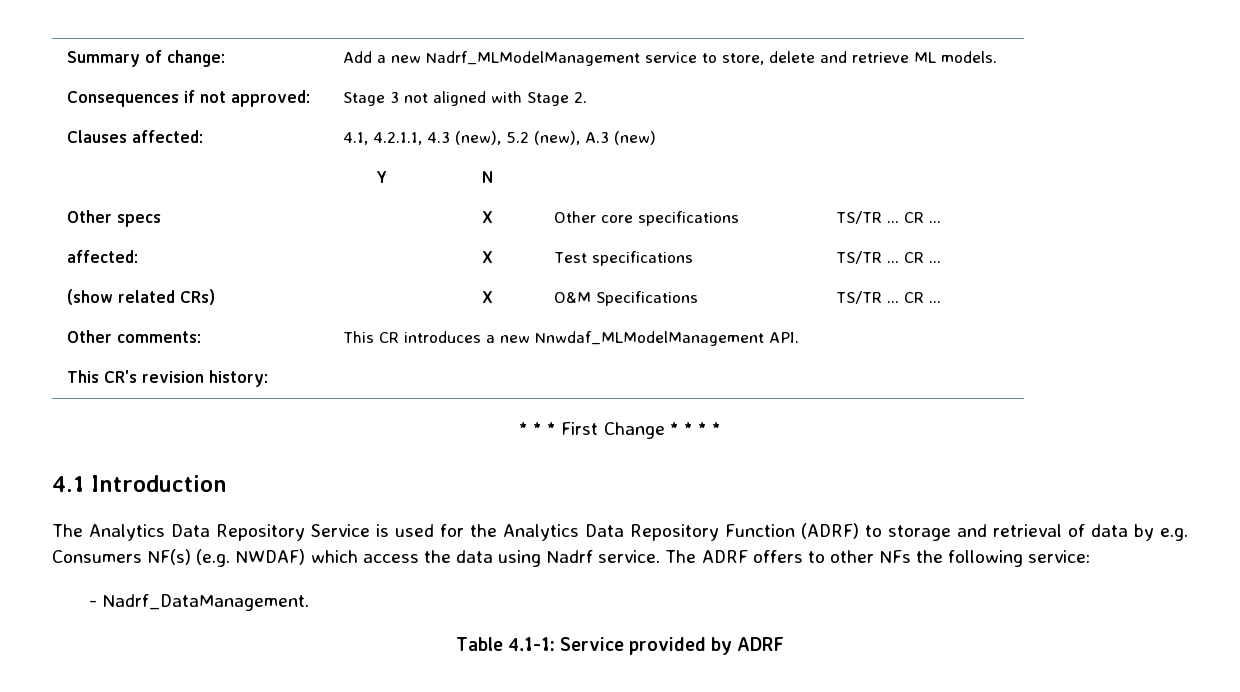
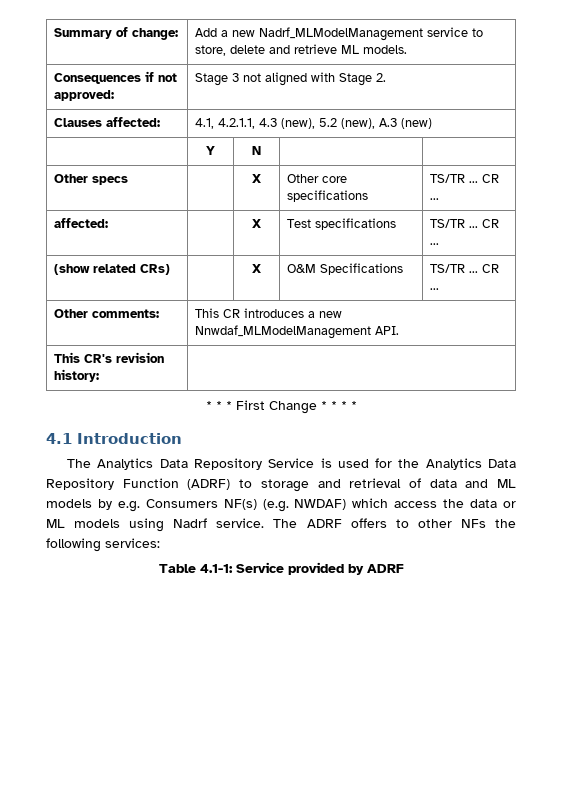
(1128, 530) none -> [465,479,516,488] [46,499,92,508] and ML models
(493, 556) none -> [503,501,517,508] [46,519,121,528] or ML models
[1028,550,1091,563] [88,594,309,611] service: // - Nadrf_DataManagement. -> [105,538,160,548] services:

